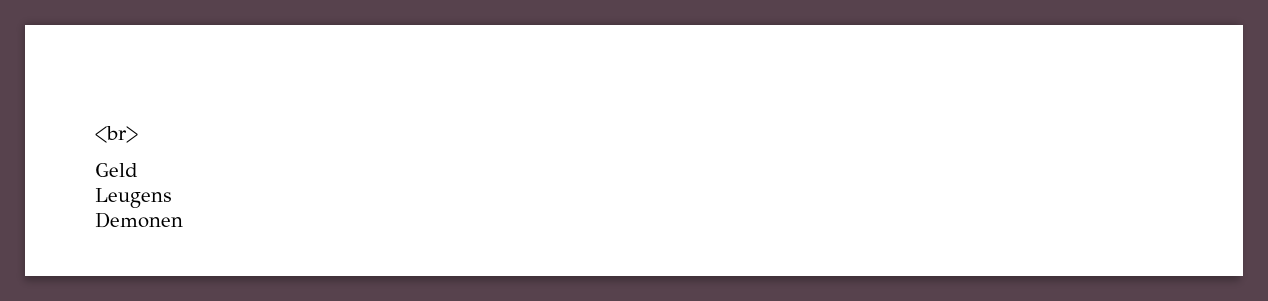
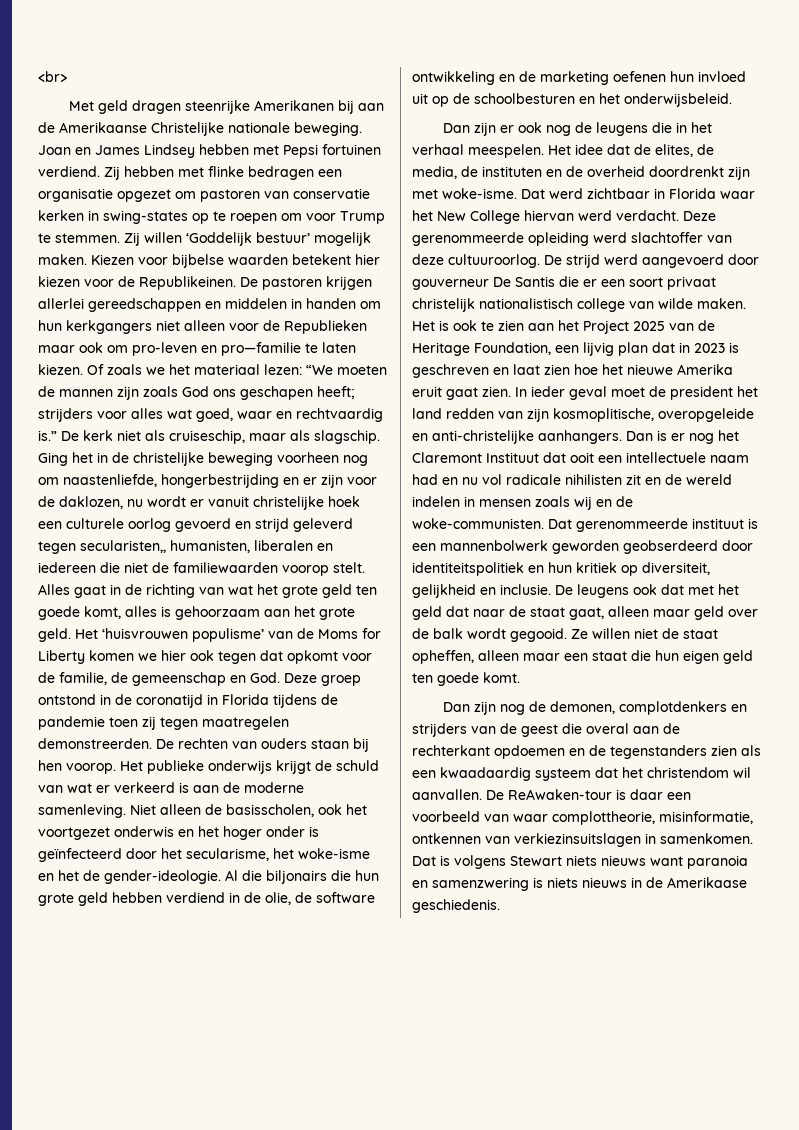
[95,163,138,177] [95,188,171,208] [95,212,183,228] Geld // Leugens // Demonen -> [69,100,385,114] [38,122,362,136] [38,144,381,158] [38,166,342,180] [38,188,370,202] [38,210,385,224] [38,232,371,246] [38,254,380,268] [38,276,372,290] [38,298,381,312] [38,320,367,334] [38,342,356,356] [38,364,387,375] [38,386,355,400] [38,408,383,422] [38,430,380,444] [38,452,368,466] [38,474,377,488] [38,496,360,510] [38,518,353,532] [38,540,333,554] [38,562,365,576] [38,584,377,598] [38,606,355,620] [38,628,381,642] [38,650,372,664] [38,672,361,686] [38,694,338,708] [38,716,289,730] [38,738,369,752] [38,760,379,774] [38,782,304,793] [38,804,367,818] [38,826,319,840] [38,848,370,862] [38,870,379,884] [38,892,375,906] [412,71,746,85] [412,93,732,107] [443,122,713,136] [412,144,714,158] [412,166,750,180] [412,188,755,199] [412,210,716,224] [412,232,732,246] [412,254,759,268] [412,276,716,290] [412,298,746,312] [412,320,715,334] [412,342,739,356] [412,364,733,378] [412,386,758,400] [412,408,754,422] [412,430,739,444] [412,452,749,463] [412,474,732,485] [412,496,633,510] [412,518,758,532] [412,540,753,554] [412,562,710,576] [412,584,739,598] [412,606,758,620] [412,628,718,642] [412,650,753,664] [412,672,520,686] [443,701,748,715] [412,723,680,737] [412,745,761,759] [412,767,751,781] [412,789,691,800] [412,811,753,825] [412,833,753,847] [412,855,748,869] [412,877,747,891] [412,899,500,913] Met geld dragen steenrijke Amerikanen bij aan de Amerikaanse Christelijke nationale beweging. Joan en James Lindsey hebben met Pepsi fortuinen verdiend. Zij hebben met flinke bedragen een organisatie opgezet om pastoren van conservatie kerken in swing-states op te roepen om voor Trump te stemmen. Zij willen ‘Goddelijk bestuur’ mogelijk maken. Kiezen voor bijbelse waarden betekent hier kiezen voor de Republikeinen. De pastoren krijgen allerlei gereedschappen en middelen in handen om hun kerkgangers niet alleen voor de Republieken maar ook om pro-leven en pro—familie te laten kiezen. Of zoals we het materiaal lezen: “We moeten de mannen zijn zoals God ons geschapen heeft; strijders voor alles wat goed, waar en rechtvaardig is.” De kerk niet als cruiseschip, maar als slagschip. Ging het in de christelijke beweging voorheen nog om naastenliefde, hongerbestrijding en er zijn voor de daklozen, nu wordt er vanuit christelijke hoek een culturele oorlog gevoerd en strijd geleverd tegen secularisten,, humanisten, liberalen en iedereen die niet de familiewaarden voorop stelt. Alles gaat in de richting van wat het grote geld ten goede komt, alles is gehoorzaam aan het grote geld. Het ‘huisvrouwen populisme’ van de Moms for Liberty komen we hier ook tegen dat opkomt voor de familie, de gemeenschap en God. Deze groep ontstond in de coronatijd in Florida tijdens de pandemie toen zij tegen maatregelen demonstreerden. De rechten van ouders staan bij hen voorop. Het publieke onderwijs krijgt de schuld van wat er verkeerd is aan de moderne samenleving. Niet alleen de basisscholen, ook het voortgezet onderwis en het hoger onder is geïnfecteerd door het secularisme, het woke-isme en het de gender-ideologie. Al die biljonairs die hun grote geld hebben verdiend in de olie, de software ontwikkeling en de marketing oefenen hun invloed uit op de schoolbesturen en het onderwijsbeleid. // Dan zijn er ook nog de leugens die in het verhaal meespelen. Het idee dat de elites, de media, de instituten en de overheid doordrenkt zijn met woke-isme. Dat werd zichtbaar in Florida waar het New College hiervan werd verdacht. Deze gerenommeerde opleiding werd slachtoffer van deze cultuuroorlog. De strijd werd aangevoerd door gouverneur De Santis die er een soort privaat christelijk nationalistisch college van wilde maken. Het is ook te zien aan het Project 2025 van de Heritage Foundation, een lijvig plan dat in 2023 is geschreven en laat zien hoe het nieuwe Amerika eruit gaat zien. In ieder geval moet de president het land redden van zijn kosmoplitische, overopgeleide en anti-christelijke aanhangers. Dan is er nog het Claremont Instituut dat ooit een intellectuele naam had en nu vol radicale nihilisten zit en de wereld indelen in mensen zoals wij en de woke-communisten. Dat gerenommeerde instituut is een mannenbolwerk geworden geobserdeerd door identiteitspolitiek en hun kritiek op diversiteit, gelijkheid en inclusie. De leugens ook dat met het geld dat naar de staat gaat, alleen maar geld over de balk wordt gegooid. Ze willen niet de staat opheffen, alleen maar een staat die hun eigen geld ten goede komt. // Dan zijn nog de demonen, complotdenkers en strijders van de geest die overal aan de rechterkant opdoemen en de tegenstanders zien als een kwaadaardig systeem dat het christendom wil aanvallen. De ReAwaken-tour is daar een voorbeeld van waar complottheorie, misinformatie, ontkennen van verkiezinsuitslagen in samenkomen. Dat is volgens Stewart niets nieuws want paranoia en samenzwering is niets nieuws in de Amerikaase geschiedenis.

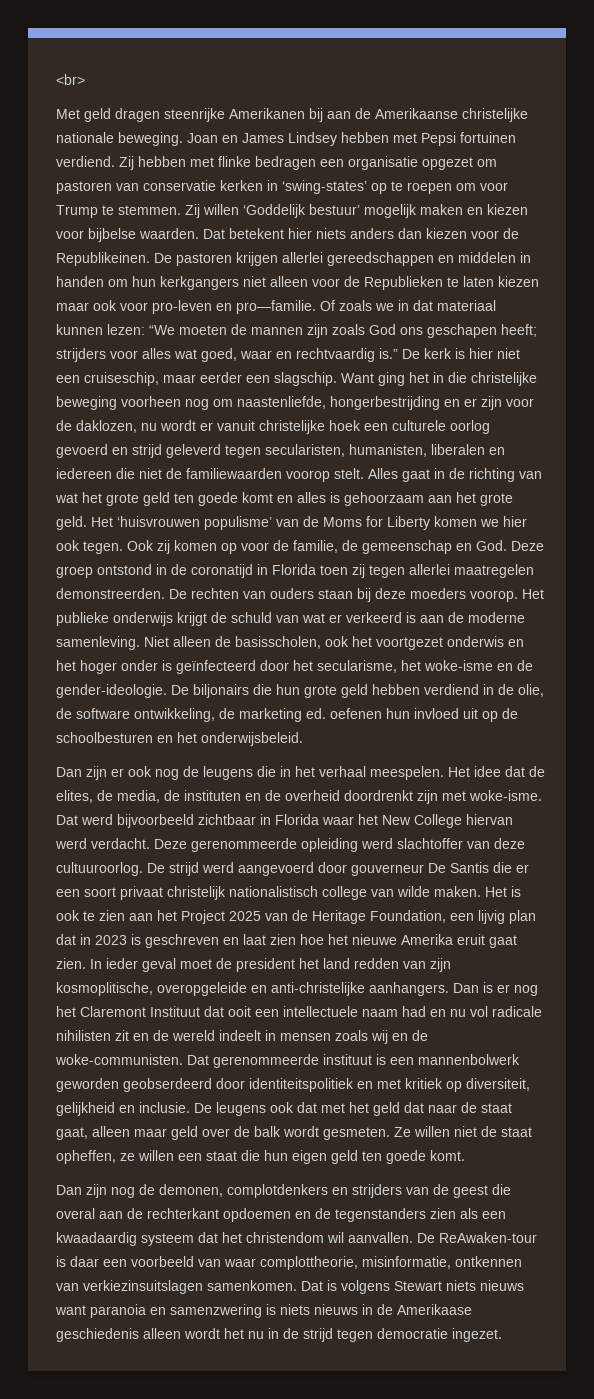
[151,122,224,136] Christelijke -> [462,108,528,122] christelijke
[103,210,188,224] swing-states -> [282,180,367,194] ‘swing-states’
[38,254,380,268] maken. Kiezen voor bijbelse waarden betekent hier -> [420,204,528,215] [56,228,422,242] maken en kiezen voor bijbelse waarden. Dat betekent hier niets anders dan
(367, 327) none -> [447,276,539,287] te laten kiezen
[107,345,128,353] om -> [120,302,148,311] voor
[221,342,356,356] [38,364,260,375] pro—familie te laten kiezen. Of zoals we het materiaal -> [236,300,496,314] [56,324,103,335] pro—familie. Of zoals we in dat materiaal kunnen
[117,430,380,444] [38,452,68,466] niet als cruiseschip, maar als slagschip. Ging -> [455,348,520,359] [56,372,405,386] is hier niet een cruiseschip, maar eerder een slagschip. Want ging
[112,452,129,463] de -> [448,372,467,383] die
[80,540,166,553] secularisten,, -> [265,444,345,457] secularisten,
[84,606,121,619] komt, -> [242,492,293,503] komt en
[218,650,338,664] tegen dat opkomt -> [83,540,237,554] tegen. Ook zij komen op
[273,694,338,708] [38,716,105,730] tijdens de pandemie -> (316, 569) none
(198, 723) none -> [409,564,450,575] allerlei
[38,760,62,771] hen -> [375,588,466,599] deze moeders
[58,870,79,881] het -> (513, 667) none
[225,870,262,881] Al die -> [171,685,189,695] De
[412,71,515,85] ontwikkeling en -> [134,708,215,722] ontwikkeling,
(609, 78) none -> [306,708,326,719] ed.
(583, 193) none -> [117,814,194,828] bijvoorbeeld
[412,496,460,507] indelen -> [219,1030,261,1041] indeelt
[548,562,572,573] hun -> [377,1079,401,1089] met
[510,628,567,642] gegooid. -> [323,1127,390,1140] gesmeten.
[478,650,560,661] alleen maar -> [120,1150,174,1161] ze willen
[645,833,656,844] in -> (203, 1287) none
[412,899,500,913] geschiedenis. -> [56,1328,502,1342] geschiedenis alleen wordt het nu in de strijd tegen democratie ingezet.

